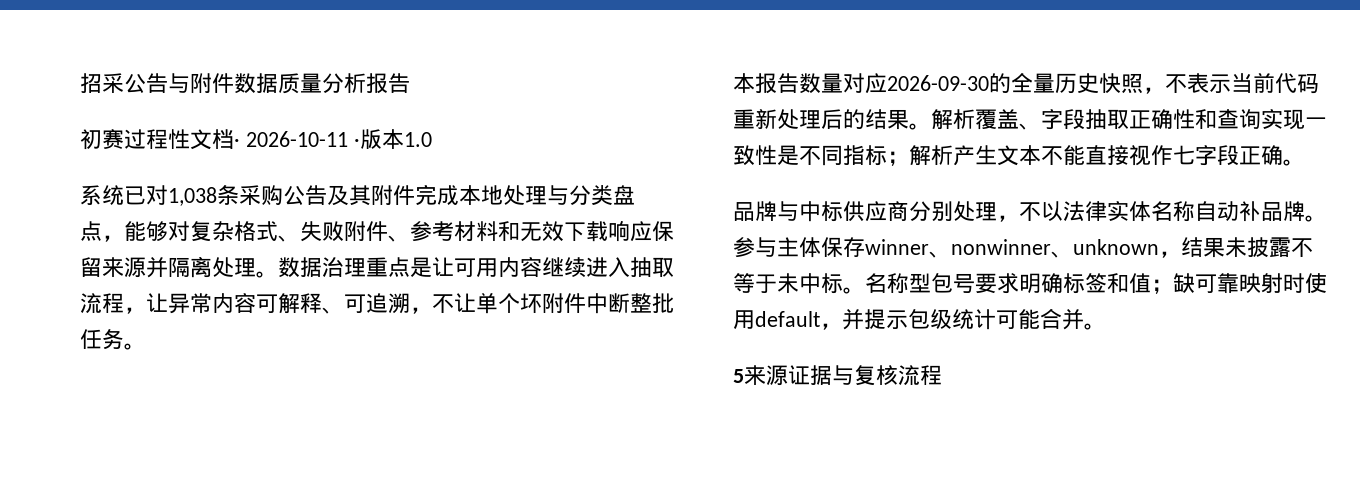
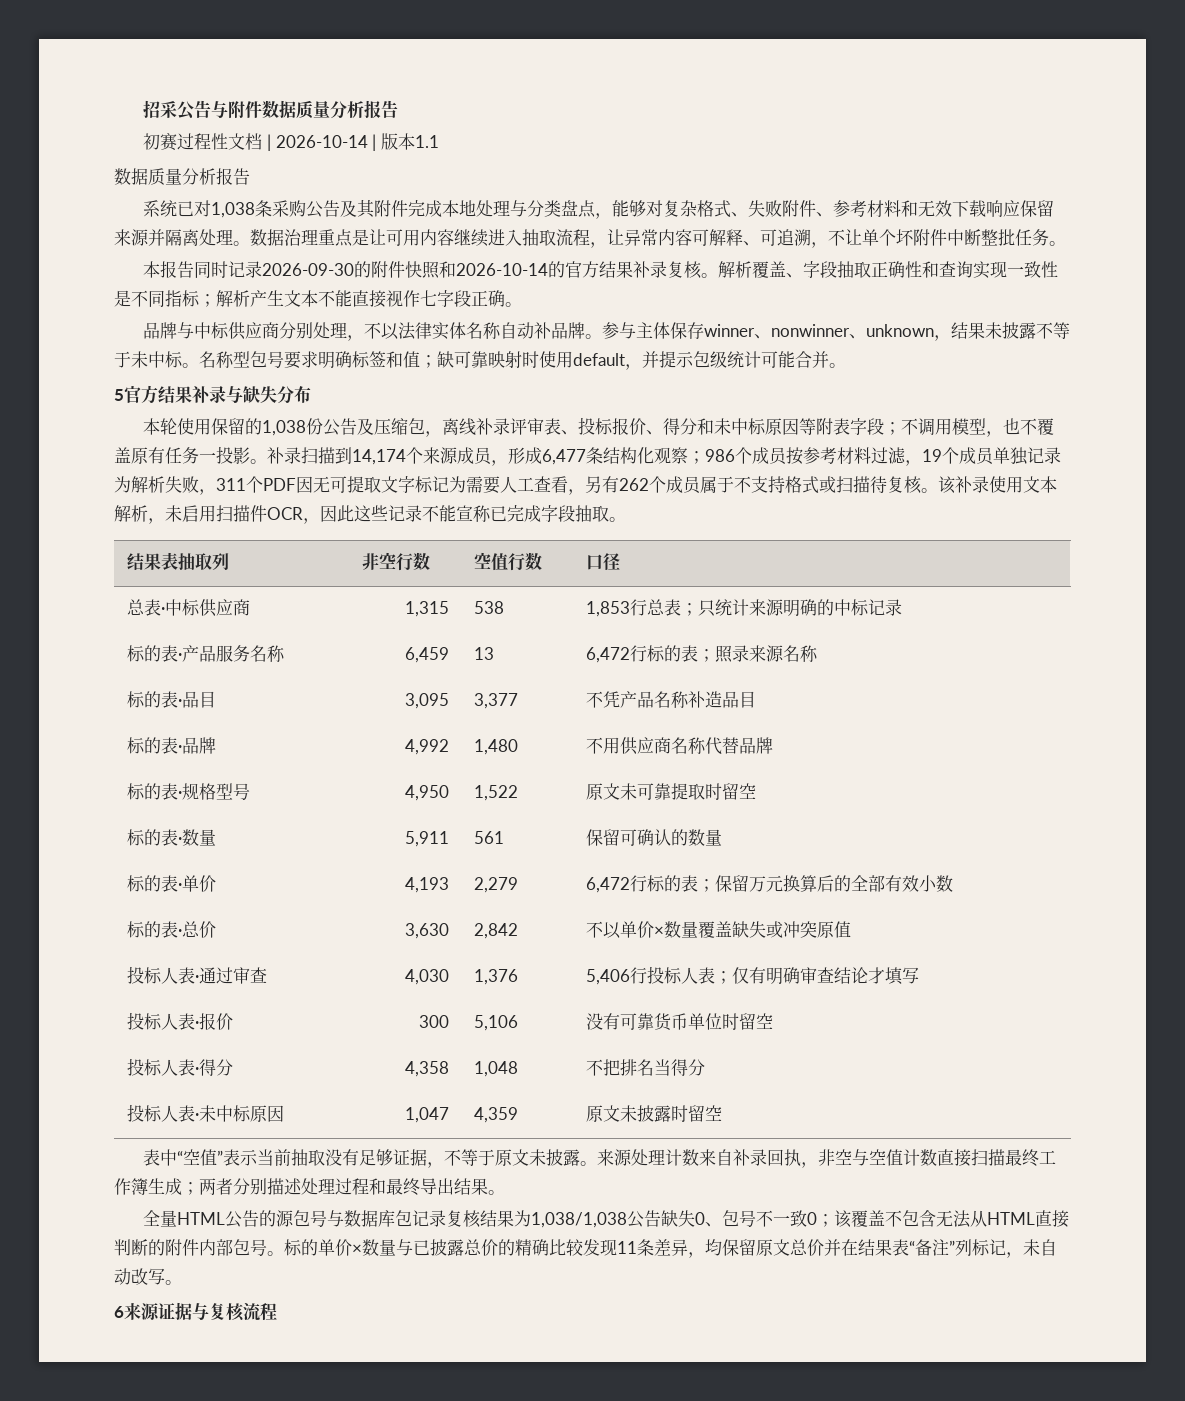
[234,129,432,149] · 2026-10-11 ·版本1.0 -> [267,133,439,151] [114,168,250,186] | 2026-10-14 | 版本1.1 // 数据质量分析报告
[799,72,1319,94] [733,109,909,130] 数量对应2026-09-30的全量历史快照，不表示当前代码重新处理后的结果 -> [194,261,703,279] 同时记录2026-09-30的附件快照和2026-10-14的官方结果补录复核
(744, 376) none -> [124,385,311,404] [143,417,1055,437] [114,446,1061,466] [114,476,1057,495] [114,505,626,524] [126,552,229,571] [361,552,430,571] [473,552,542,571] [585,553,620,570] [126,599,250,617] [405,601,450,617] [473,601,504,614] [585,599,902,617] [126,645,285,662] [405,647,450,663] [473,647,494,660] [585,645,818,663] [126,691,216,708] [405,693,450,709] [473,693,518,709] [585,691,756,708] [126,737,216,754] [405,739,450,755] [473,739,518,755] [585,737,773,755] [126,783,250,800] [405,785,450,801] [473,785,518,801] [585,783,756,800] [126,829,216,846] [405,831,450,847] [473,831,504,844] [585,829,722,846] [126,875,216,892] [405,877,450,893] [473,877,518,893] [585,875,953,893] [126,921,216,938] [405,923,450,939] [473,923,518,939] [585,921,851,939] [126,966,267,984] [405,969,450,985] [473,969,518,985] [585,966,919,985] [126,1012,233,1030] [419,1015,450,1028] [473,1015,518,1031] [585,1013,773,1031] [126,1058,233,1076] [405,1061,450,1077] [473,1061,518,1077] [585,1059,705,1076] [126,1104,284,1122] [405,1107,450,1123] [473,1107,518,1123] [585,1105,722,1122] [143,1149,1057,1168] [114,1178,505,1196] [143,1210,1070,1228] [114,1239,1057,1258] [114,1268,182,1285] [114,1306,124,1318] 官方结果补录与缺失分布 // 本轮使用保留的1,038份公告及压缩包，离线补录评审表、投标报价、得分和未中标原因等附表字段；不调用模型，也不覆盖原有任务一投影。补录扫描到14,174个来源成员，形成6,477条结构化观察；986个成员按参考材料过滤，19个成员单独记录为解析失败，311个PDF因无可提取文字标记为需要人工查看，另有262个成员属于不支持格式或扫描待复核。该补录使用文本解析，未启用扫描件OCR，因此这些记录不能宣称已完成字段抽取。 // 结果表抽取列 | 非空行数 | 空值行数 | 口径 // 总表·中标供应商 | 1,315 | 538 | 1,853行总表；只统计来源明确的中标记录 // 标的表·产品服务名称 | 6,459 | 13 | 6,472行标的表；照录来源名称 // 标的表·品目 | 3,095 | 3,377 | 不凭产品名称补造品目 // 标的表·品牌 | 4,992 | 1,480 | 不用供应商名称代替品牌 // 标的表·规格型号 | 4,950 | 1,522 | 原文未可靠提取时留空 // 标的表·数量 | 5,911 | 561 | 保留可确认的数量 // 标的表·单价 | 4,193 | 2,279 | 6,472行标的表；保留万元换算后的全部有效小数 // 标的表·总价 | 3,630 | 2,842 | 不以单价×数量覆盖缺失或冲突原值 // 投标人表·通过审查 | 4,030 | 1,376 | 5,406行投标人表；仅有明确审查结论才填写 // 投标人表·报价 | 300 | 5,106 | 没有可靠货币单位时留空 // 投标人表·得分 | 4,358 | 1,048 | 不把排名当得分 // 投标人表·未中标原因 | 1,047 | 4,359 | 原文未披露时留空 // 表中“空值”表示当前抽取没有足够证据，不等于原文未披露。来源处理计数来自补录回执，非空与空值计数直接扫描最终工作簿生成；两者分别描述处理过程和最终导出结果。 // 全量HTML公告的源包号与数据库包记录复核结果为1,038/1,038公告缺失0、包号不一致0；该覆盖不包含无法从HTML直接判断的附件内部包号。标的单价×数量与已披露总价的精确比较发现11条差异，均保留原文总价并在结果表“备注”列标记，未自动改写。 // 6

